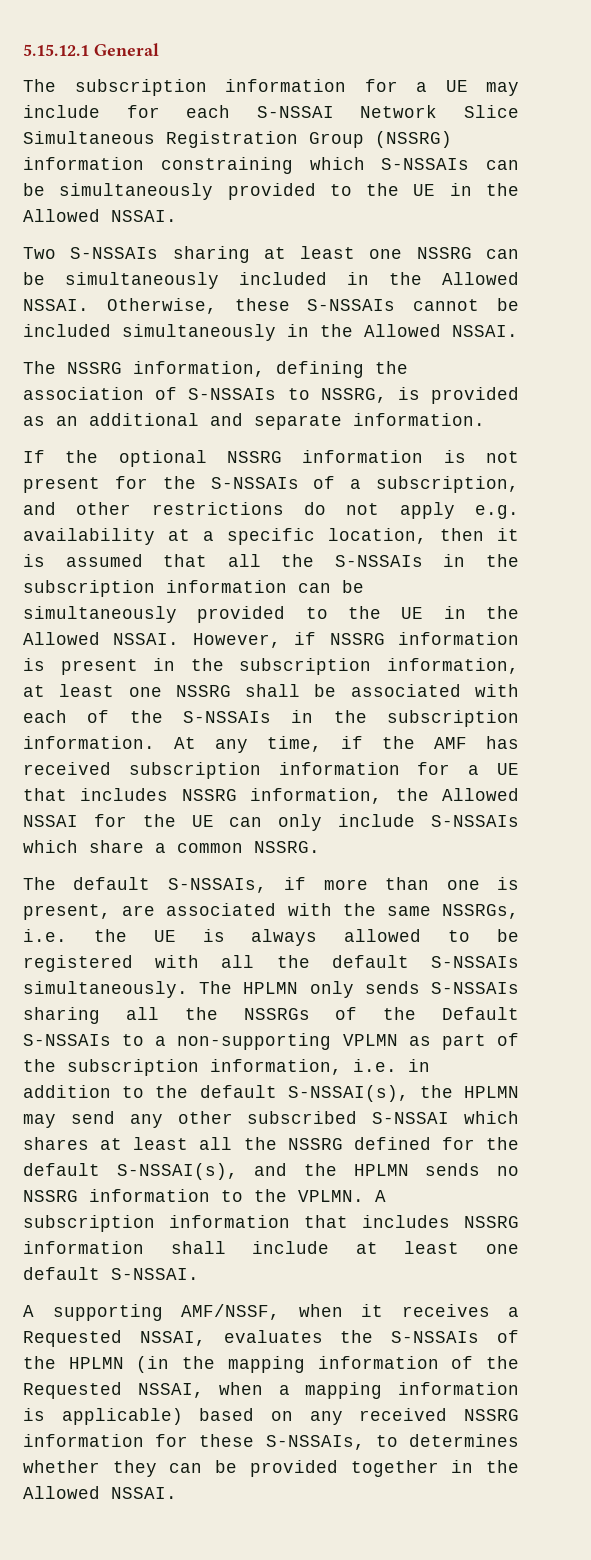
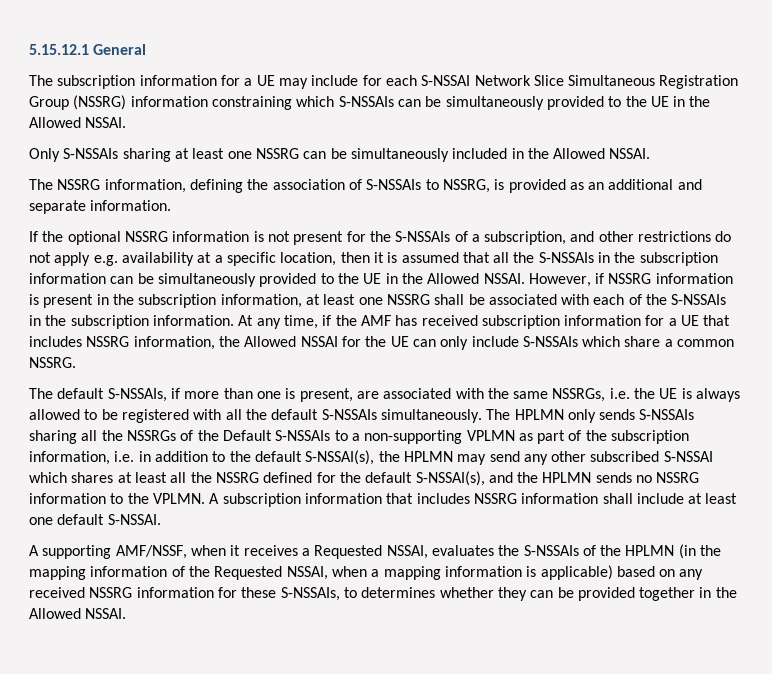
[23,247,56,259] Two -> [29,148,60,162] Only
[106,298,519,314] [23,324,518,341] Otherwise, these S-NSSAIs cannot be included simultaneously in the Allowed NSSAI. -> (651, 153) none

